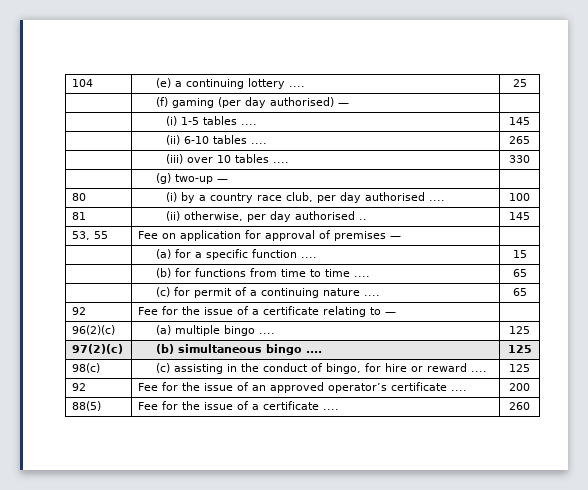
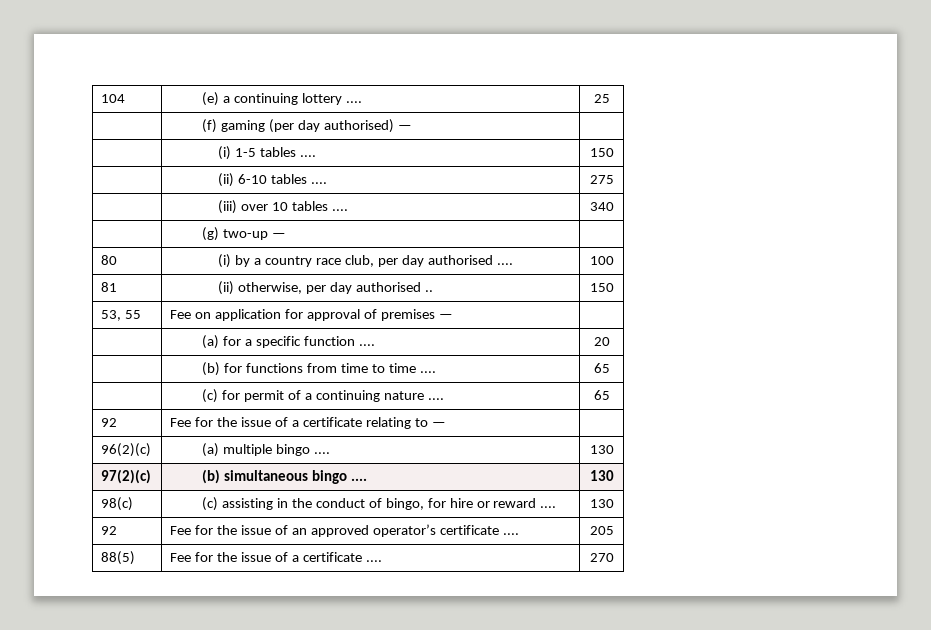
[509,117,530,125] 145 -> [589,148,614,157] 150
[509,136,530,144] 265 -> [589,175,614,184] 275
[509,155,530,163] 330 -> [589,202,614,211] 340
[509,212,530,220] 145 -> [589,283,614,292] 150
[512,250,527,258] 15 -> [593,337,610,346] 20
[509,326,530,334] 125 -> [589,445,614,454] 130
[507,345,532,353] 125 -> [589,470,614,481] 130
[509,364,530,372] 125 -> [589,499,614,508] 130
[509,383,530,391] 200 -> [589,526,614,535] 205
[509,402,530,410] 260 -> [589,553,614,562] 270

